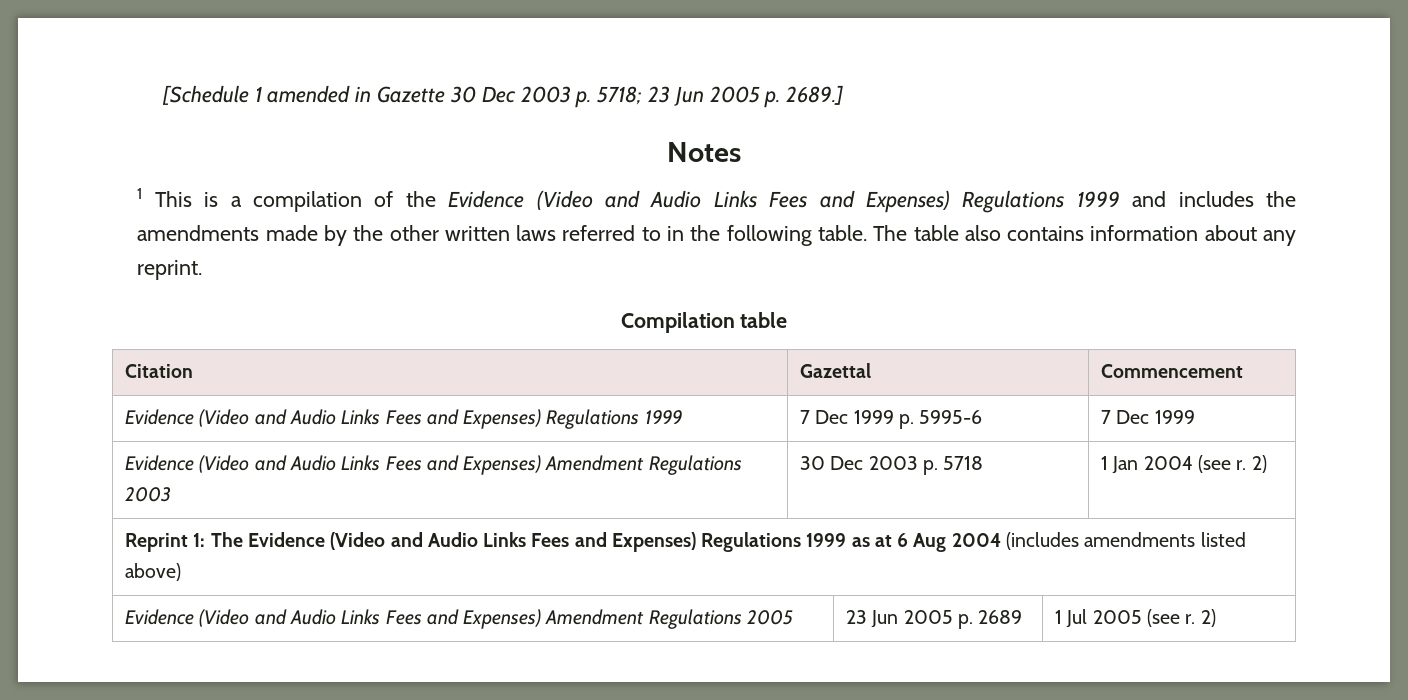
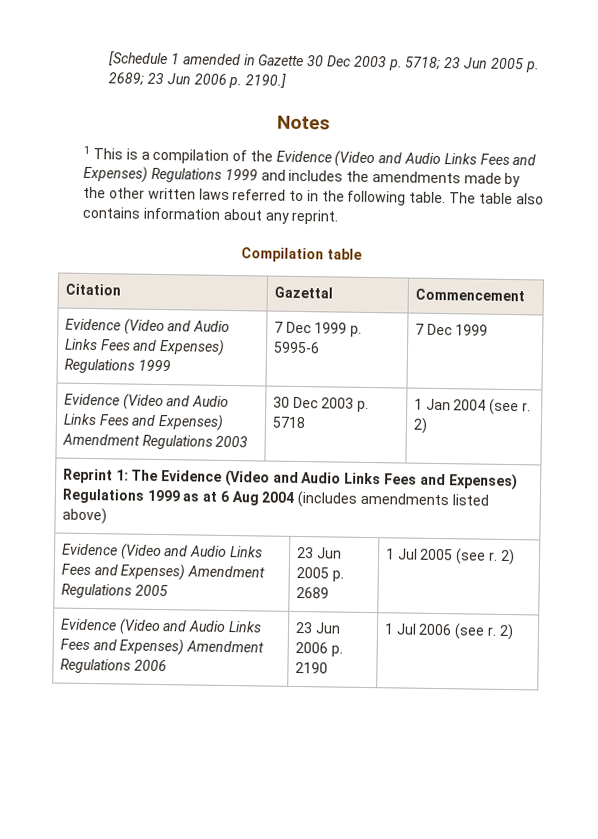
[786,85,844,105] 2689.] -> [108,72,287,89] 2689; 23 Jun 2006 p. 2190.]
(1216, 618) none -> [59,618,262,636] [59,638,265,656] [59,658,167,674] [294,621,341,634] [294,641,343,657] [294,661,328,674] [383,623,514,641] // Evidence (Video and Audio Links Fees and Expenses) Amendment Regulations 2006 | 23 Jun 2006 p. 2190 | 1 Jul 2006 (see r. 2)

